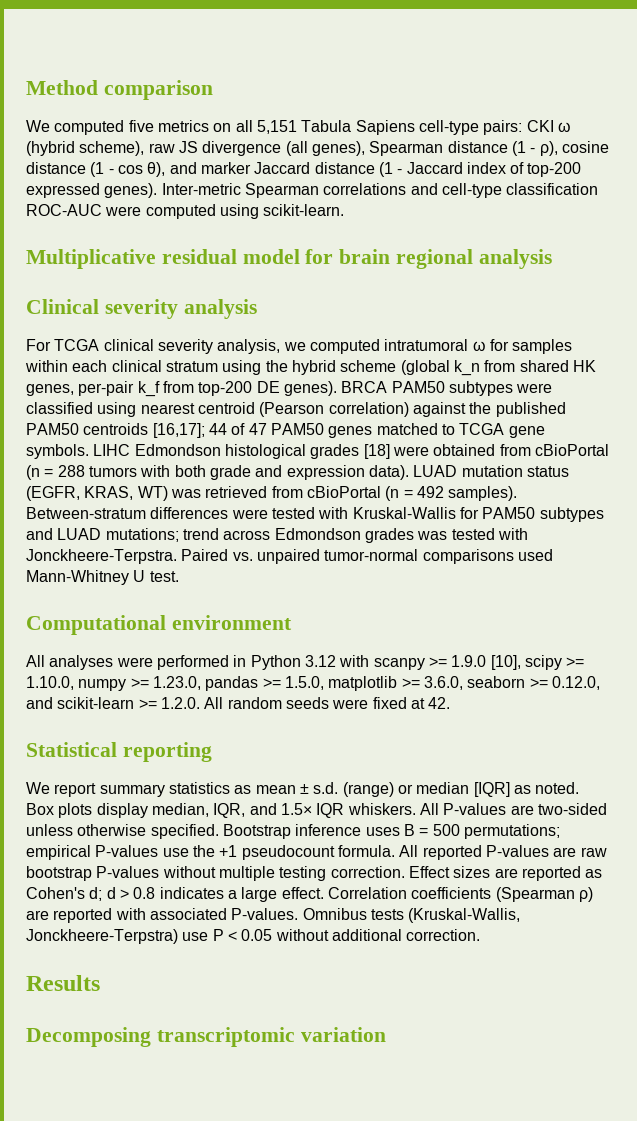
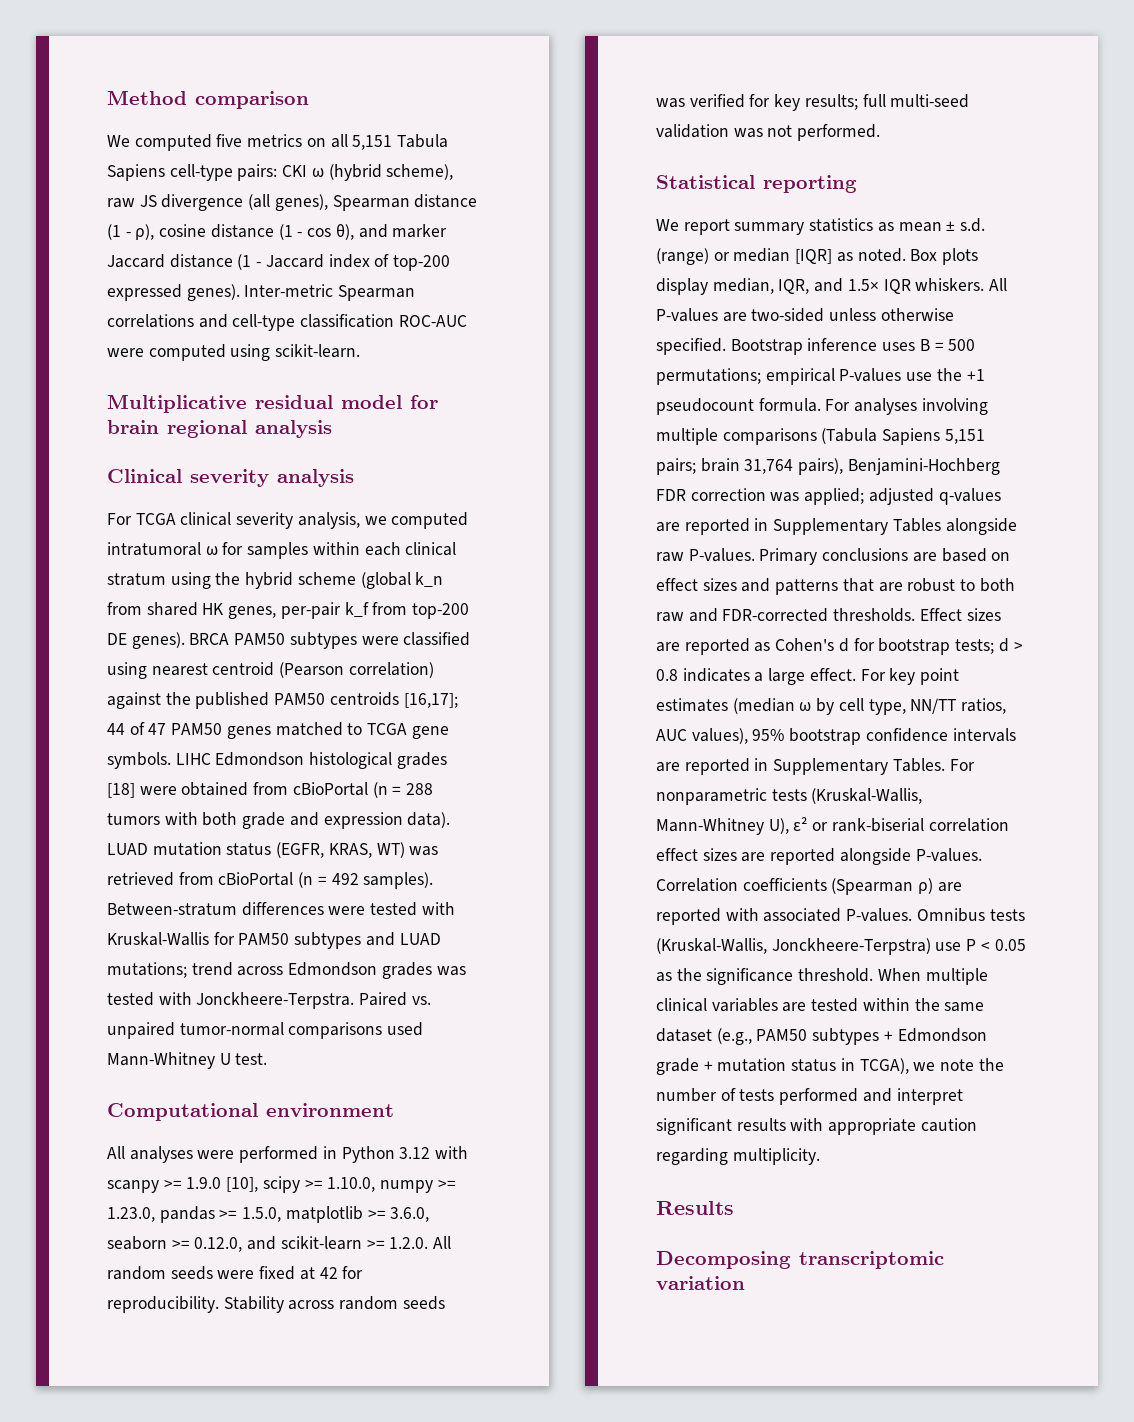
[428,697,451,709] 42. -> [319,1266,364,1279] [107,1296,445,1313] [656,94,970,111] [656,124,881,141] 42 for reproducibility. Stability across random seeds was verified for key results; full multi-seed validation was not performed.
[399,845,607,860] [26,866,405,881] All reported P-values are raw bootstrap P-values without multiple testing correction. -> [825,398,988,415] [656,428,985,445] [656,458,1000,475] [656,488,1001,505] [656,518,1017,535] [656,548,1011,565] [656,578,1015,595] [656,608,916,622] For analyses involving multiple comparisons (Tabula Sapiens 5,151 pairs; brain 31,764 pairs), Benjamini-Hochberg FDR correction was applied; adjusted q-values are reported in Supplementary Tables alongside raw P-values. Primary conclusions are based on effect sizes and patterns that are robust to both raw and FDR-corrected thresholds.
[89,887,103,901] d; -> [838,638,995,655] d for bootstrap tests;
(324, 893) none -> [860,668,960,685] [656,698,1007,715] [656,728,1016,745] [656,758,975,775] [656,788,923,805] [656,817,1009,835] [656,848,982,865] For key point estimates (median ω by cell type, NN/TT ratios, AUC values), 95% bootstrap confidence intervals are reported in Supplementary Tables. For nonparametric tests (Kruskal-Wallis, Mann-Whitney U), ε² or rank-biserial correlation effect sizes are reported alongside P-values.
[275,929,481,941] without additional correction. -> [656,968,988,985] [656,998,985,1012] [656,1028,987,1045] [656,1058,1004,1075] [656,1088,963,1105] [656,1118,977,1135] [656,1148,820,1165] as the significance threshold. When multiple clinical variables are tested within the same dataset (e.g., PAM50 subtypes + Edmondson grade + mutation status in TCGA), we note the number of tests performed and interpret significant results with appropriate caution regarding multiplicity.

